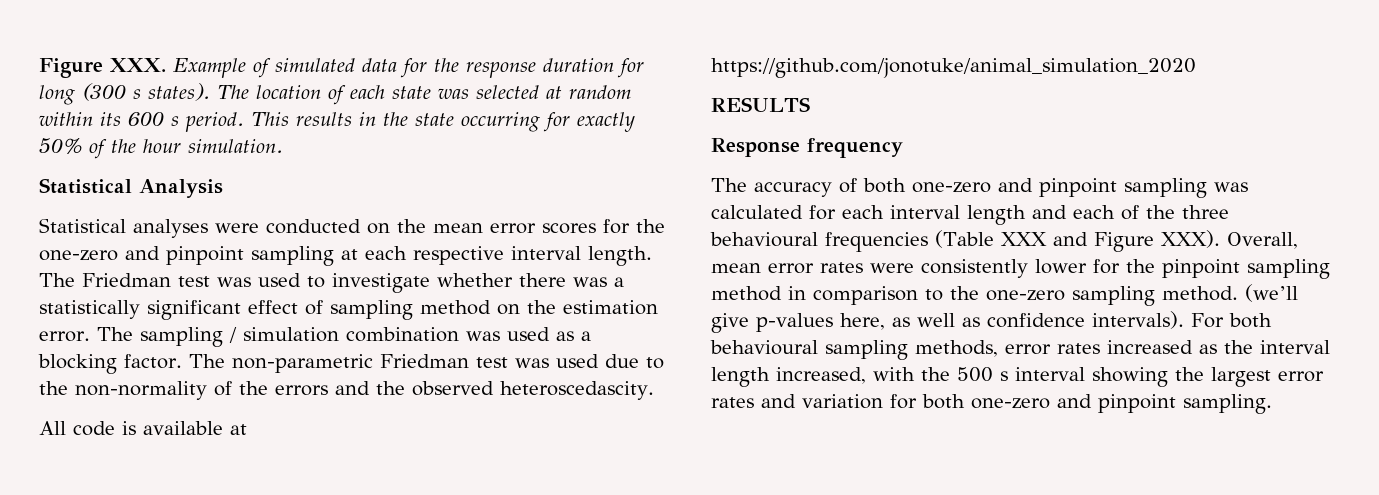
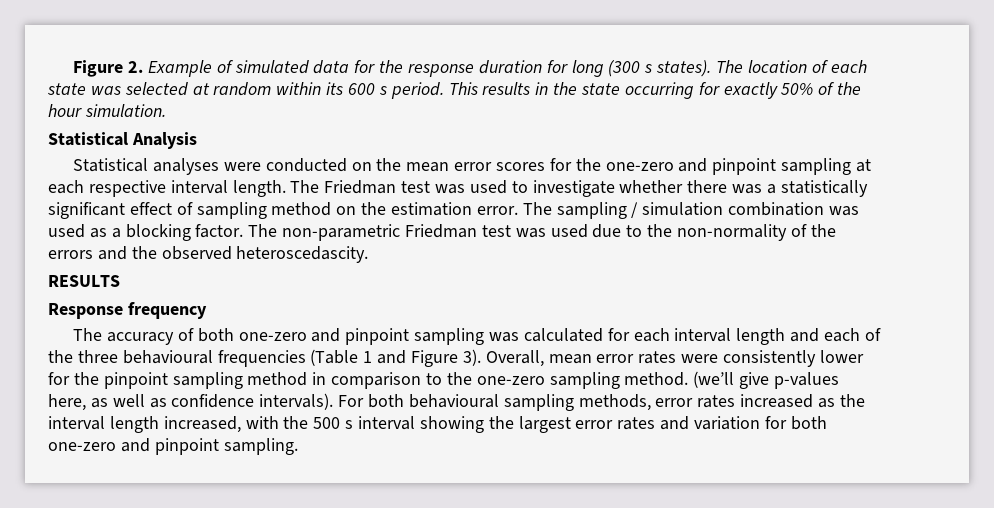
[39,58,166,78] Figure XXX. -> [73,60,144,77] Figure 2.
[39,421,247,436] [711,58,1196,78] // All code is available at https://github.com/jonotuke/animal_simulation_2020 -> (369, 254) none
[1000,232,1047,246] XXX -> [363,351,373,363] 1
[1160,230,1220,248] XXX). -> [462,349,481,366] 3).

